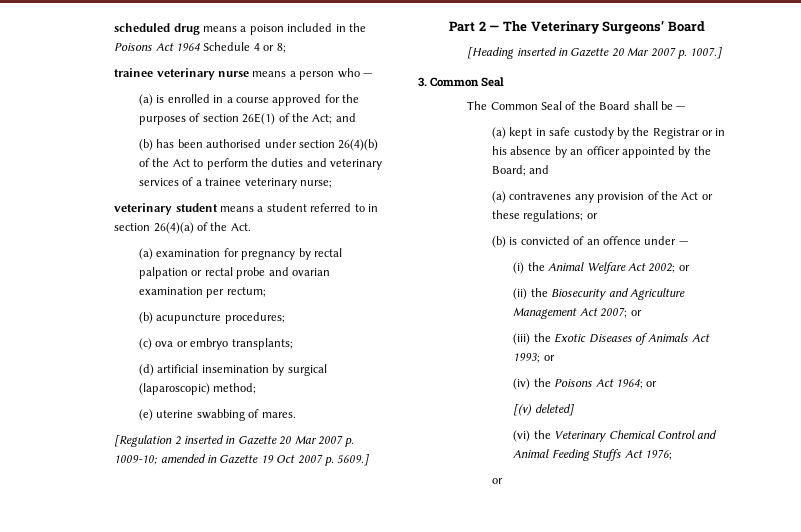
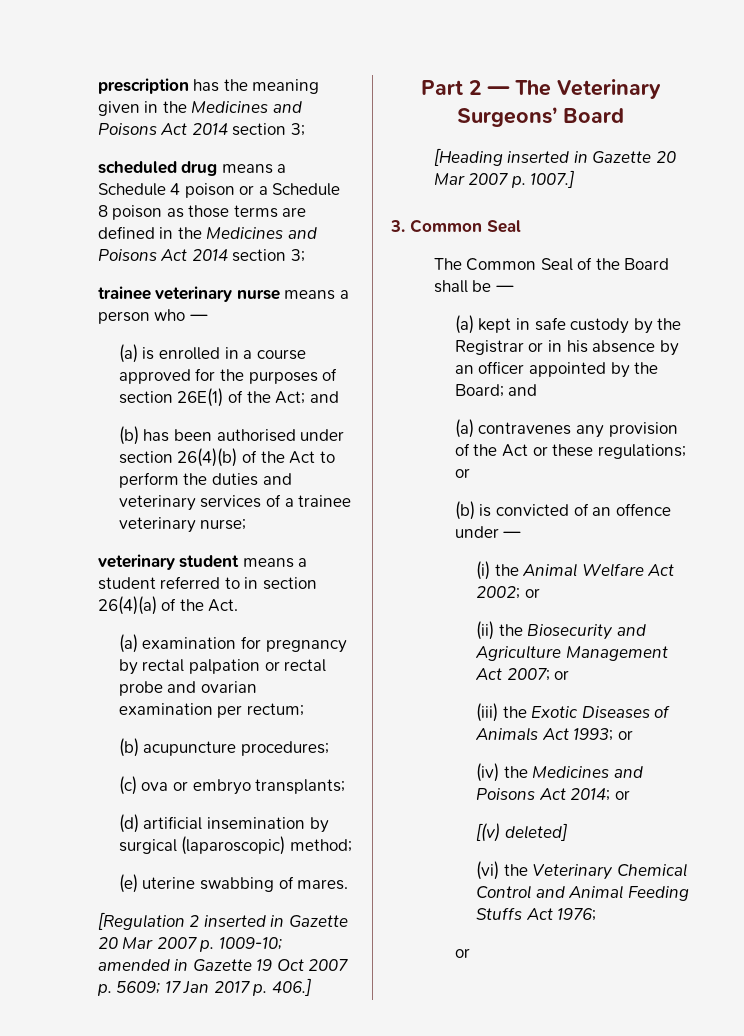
[114,23,366,35] [114,42,286,53] scheduled drug means a poison included in the Poisons Act 1964 Schedule 4 or 8; -> [97,78,320,94] [97,101,302,116] [97,123,305,136] [97,161,287,176] [97,183,341,198] [97,205,307,220] [97,226,317,239] [97,249,305,262] prescription has the meaning given in the Medicines and Poisons Act 2014 section 3; // scheduled drug means a Schedule 4 poison or a Schedule 8 poison as those terms are defined in the Medicines and Poisons Act 2014 section 3;
[337,454,370,466] 5609.] -> [116,978,312,996] 5609; 17 Jan 2017 p. 406.]
[554,379,643,389] Poisons Act 1964; -> [532,766,643,778] [476,788,611,801] Medicines and Poisons Act 2014;

